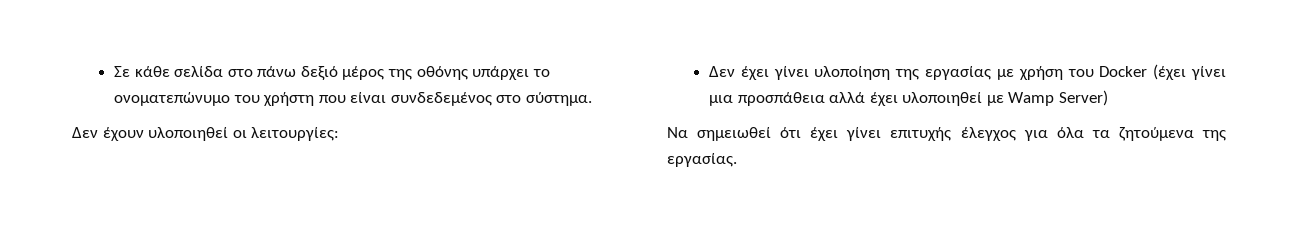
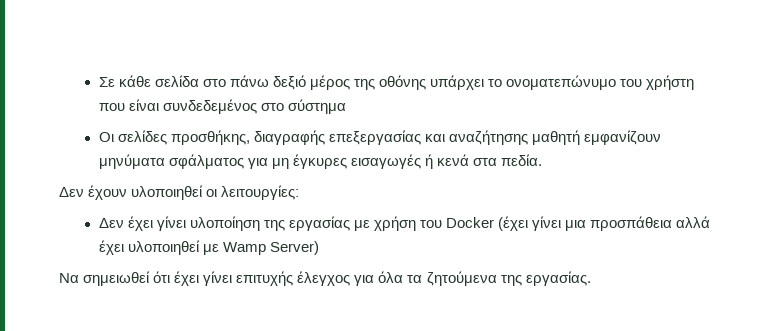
[526,92,593,106] σύστημα. -> [287,99,346,114] [98,130,662,145] [98,154,543,169] σύστημα // Οι σελίδες προσθήκης, διαγραφής επεξεργασίας και αναζήτησης μαθητή εμφανίζουν μηνύματα σφάλματος για μη έγκυρες εισαγωγές ή κενά στα πεδία.

